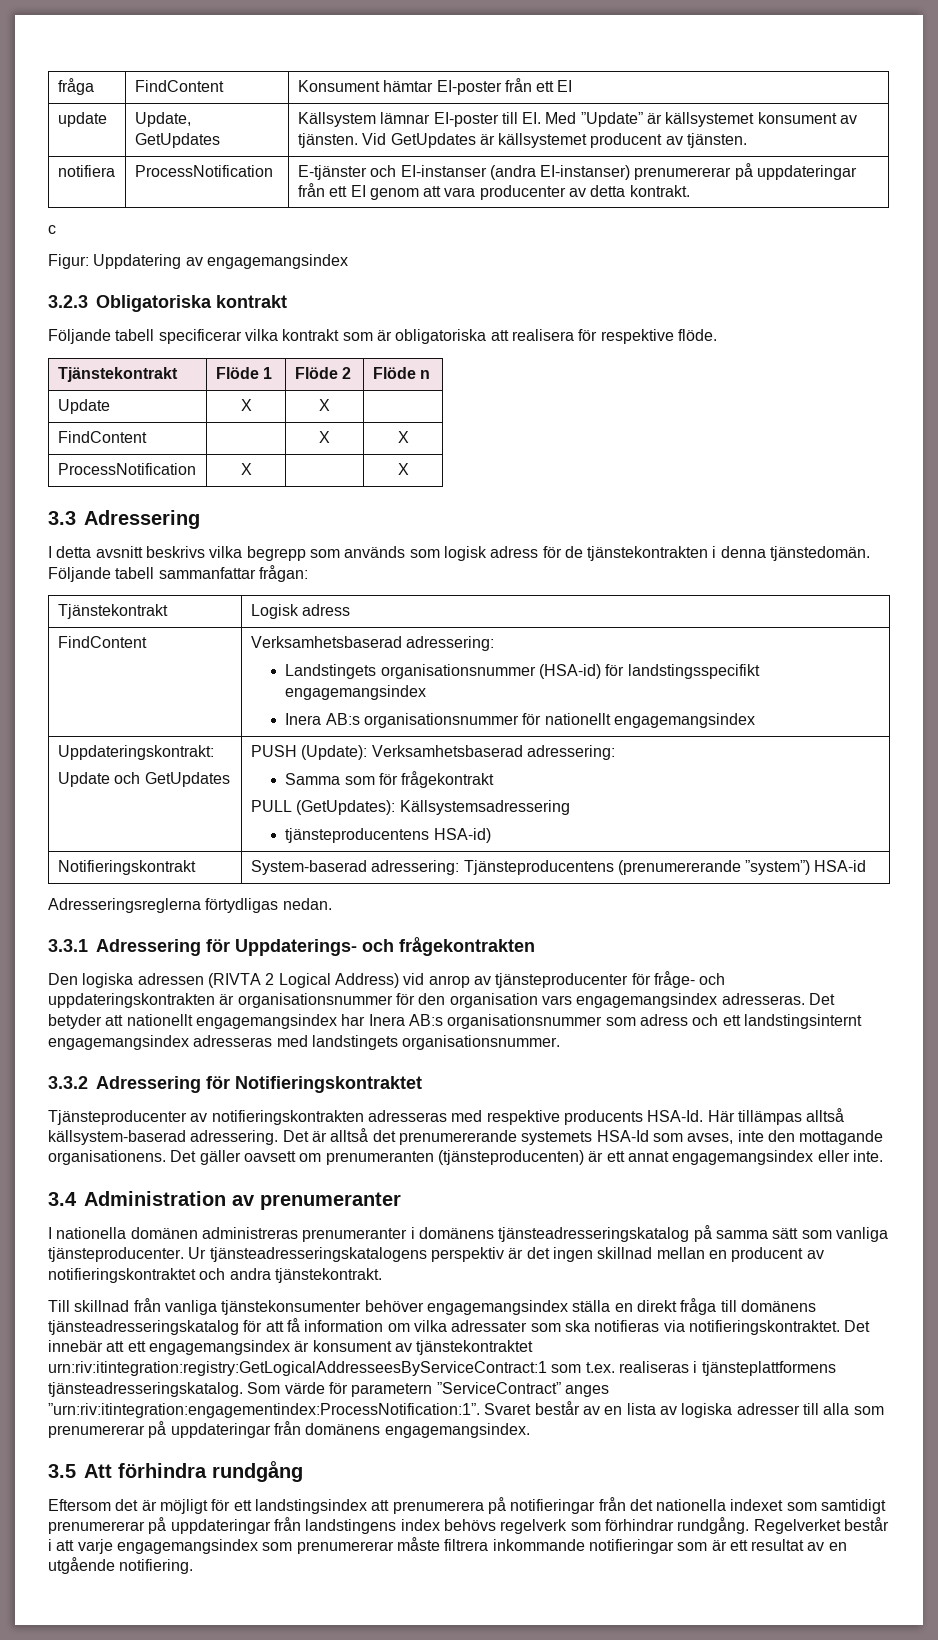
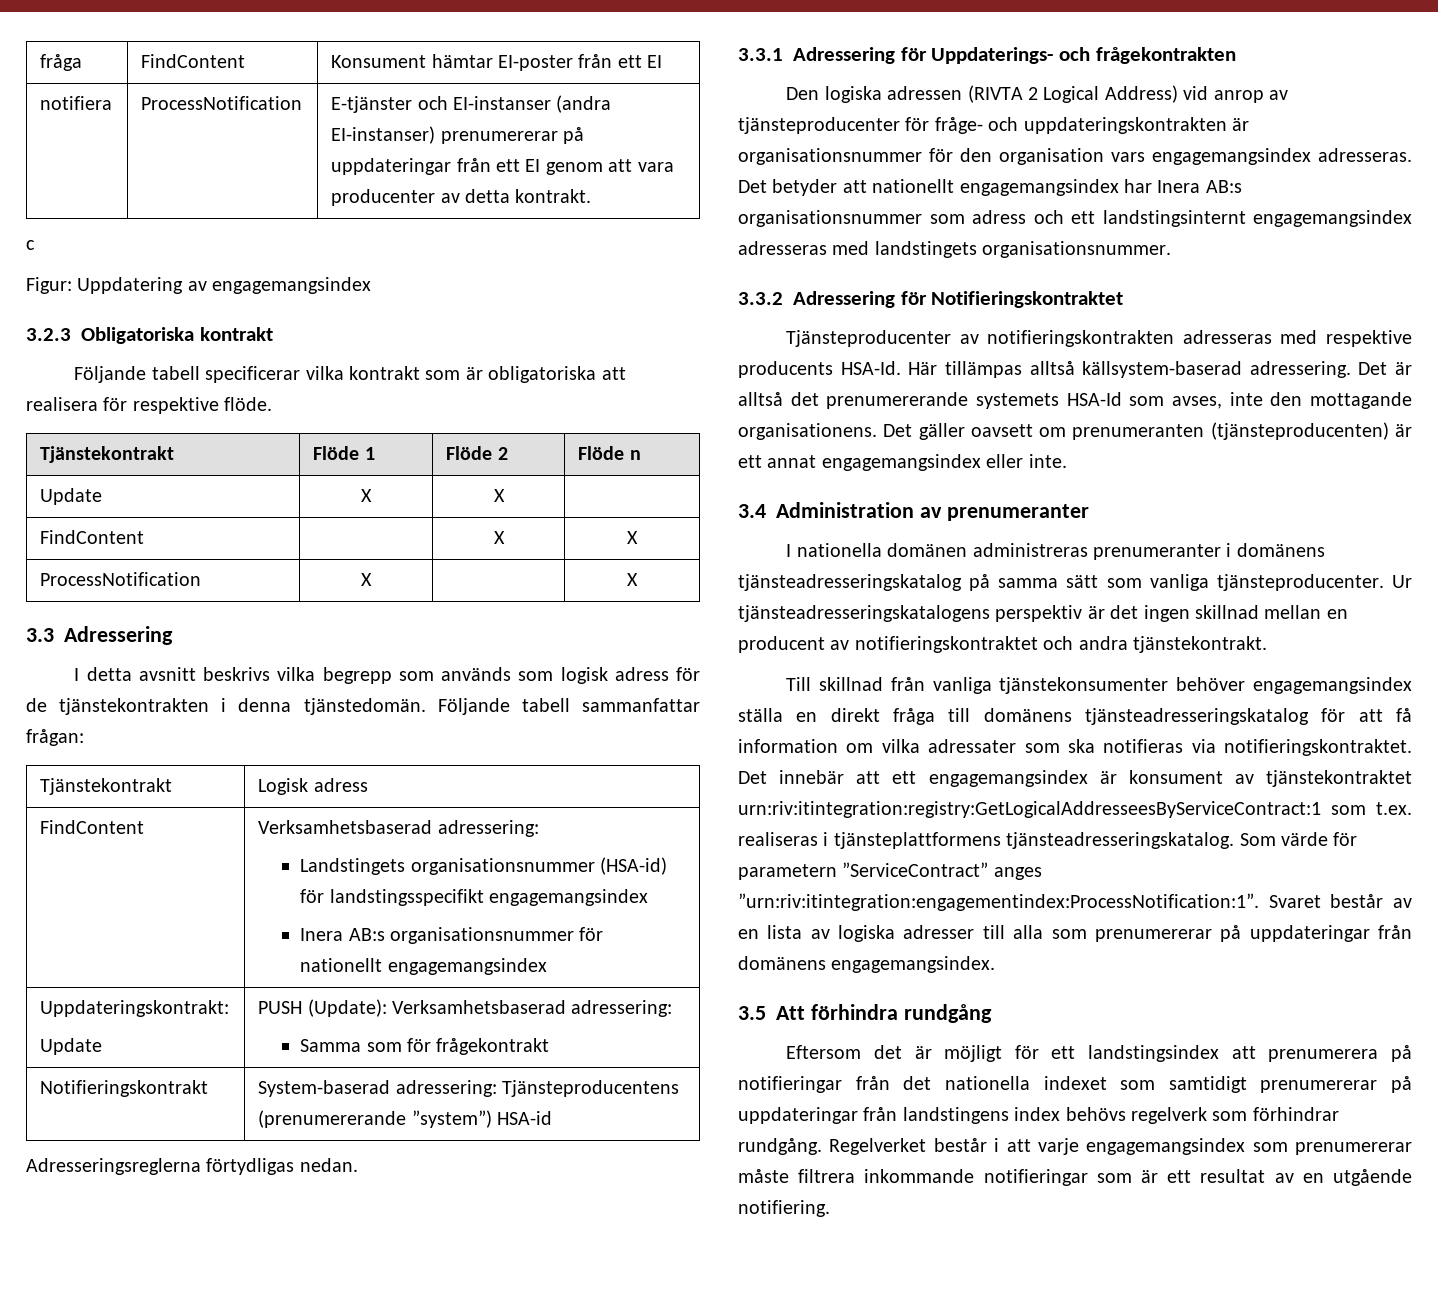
[57,112,107,127] [134,112,191,127] [134,133,220,148] [297,112,858,127] [297,133,748,148] // update | Update, GetUpdates | Källsystem lämnar EI-poster till EI. Med ”Update” är källsystemet konsument av tjänsten. Vid GetUpdates är källsystemet producent av tjänsten. -> (663, 61) none
[114,772,230,787] och GetUpdates -> (103, 1046) none
[250,800,570,815] [285,828,491,843] // PULL (GetUpdates): Källsystemsadressering // tjänsteproducentens HSA-id) -> (550, 1046) none

